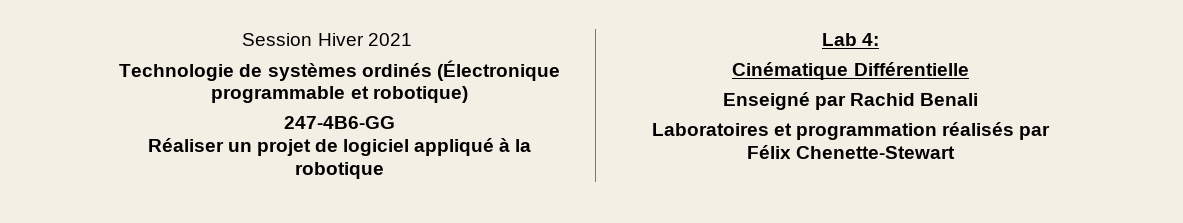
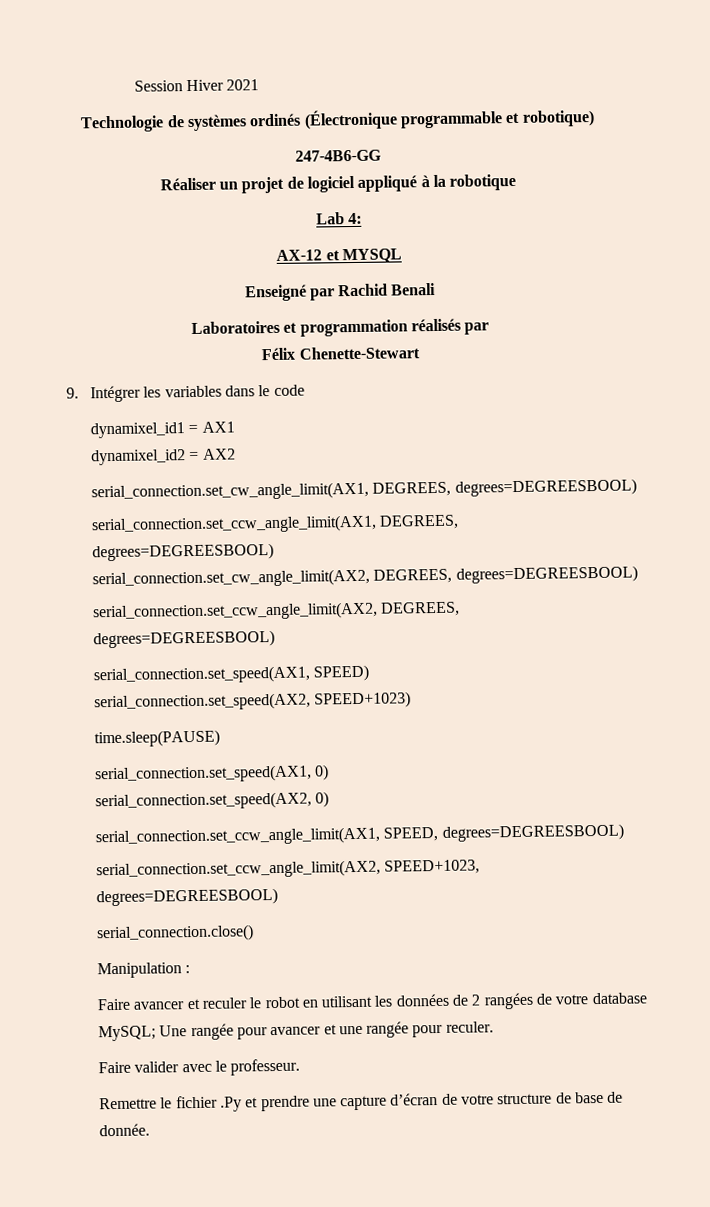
[732,62,969,80] Cinématique Différentielle -> [276,248,402,264] AX-12 et MYSQL
(956, 152) none -> [65,384,305,403] [89,421,235,439] [90,448,236,466] [90,478,637,502] [90,514,460,535] [91,543,274,562] [91,565,638,589] [92,601,461,622] [92,630,275,649] [92,664,370,685] [93,691,412,712] [93,729,220,748] [94,764,330,784] [94,791,330,811] [94,823,624,847] [95,859,481,880] [95,887,278,907] [95,924,254,943] [96,962,191,979] [96,992,647,1011] [97,1021,494,1042] [97,1058,301,1076] [98,1091,624,1112] [98,1123,150,1137] // 9. Intégrer les variables dans le code // dynamixel_id1 = AX1 // dynamixel_id2 = AX2 // serial_connection.set_cw_angle_limit(AX1, DEGREES, degrees=DEGREESBOOL) // serial_connection.set_ccw_angle_limit(AX1, DEGREES, degrees=DEGREESBOOL) // serial_connection.set_cw_angle_limit(AX2, DEGREES, degrees=DEGREESBOOL) // serial_connection.set_ccw_angle_limit(AX2, DEGREES, degrees=DEGREESBOOL) // serial_connection.set_speed(AX1, SPEED) // serial_connection.set_speed(AX2, SPEED+1023) // time.sleep(PAUSE) // serial_connection.set_speed(AX1, 0) // serial_connection.set_speed(AX2, 0) // serial_connection.set_ccw_angle_limit(AX1, SPEED, degrees=DEGREESBOOL) // serial_connection.set_ccw_angle_limit(AX2, SPEED+1023, degrees=DEGREESBOOL) // serial_connection.close() // Manipulation : // Faire avancer et reculer le robot en utilisant les données de 2 rangées de votre database MySQL; Une rangée pour avancer et une rangée pour reculer. // Faire valider avec le professeur. // Remettre le fichier .Py et prendre une capture d’écran de votre structure de base de donnée.

